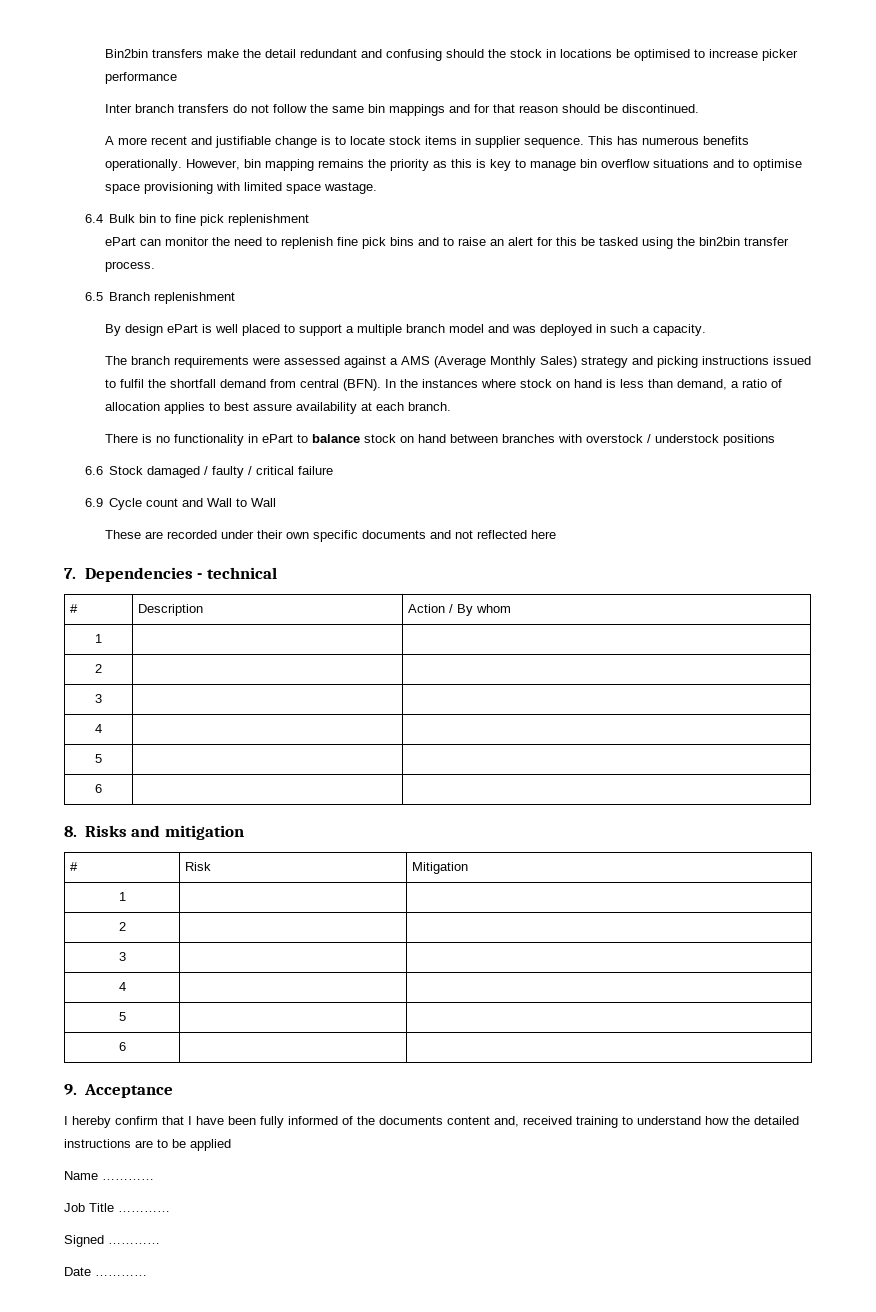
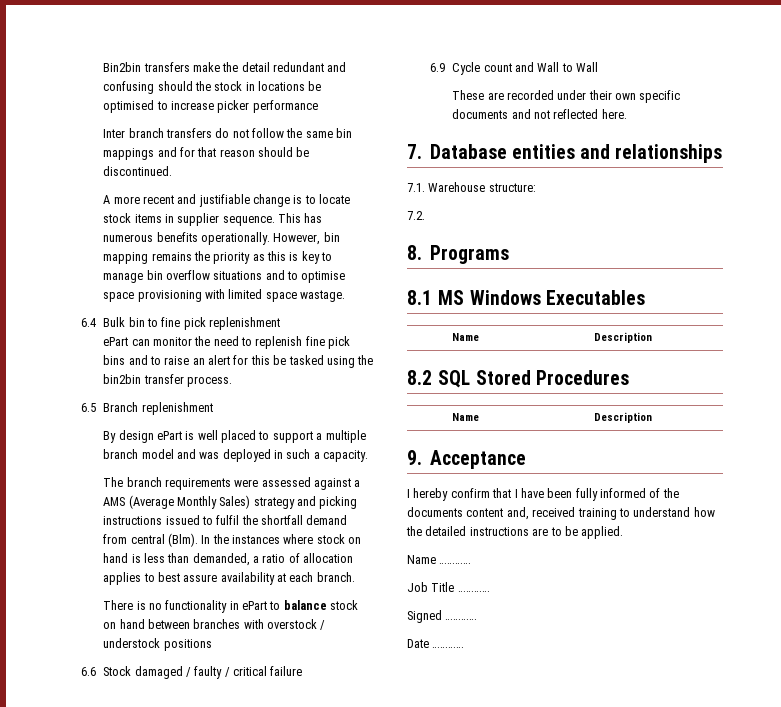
[343,379,382,391] (BFN). -> [167,533,198,547] (Blm).
[677,379,728,390] demand, -> [192,553,250,566] demanded,
[531,530,557,539] here -> [601,109,627,119] here.
[84,567,277,582] [69,604,78,613] [137,604,203,616] [407,604,511,616] [95,634,102,643] [95,664,102,673] [95,694,102,703] [95,724,102,733] [95,754,102,763] [95,784,102,793] [64,825,244,840] [69,862,78,871] [184,862,211,871] [411,862,468,874] [118,892,126,901] [118,922,126,931] [118,952,126,961] [118,982,126,991] [118,1012,126,1021] [118,1042,126,1051] Dependencies - technical // # | Description | Action / By whom // 1 | | // 2 | | // 3 | | // 4 | | // 5 | | // 6 | | // 8. Risks and mitigation // # | Risk | Mitigation // 1 | | // 2 | | // 3 | | // 4 | | // 5 | | // 6 | | -> [429,144,723,163] [407,182,536,192] [407,211,425,220] [407,245,509,264] [407,290,645,305] [451,333,479,341] [593,332,652,343] [407,370,629,388] [451,413,479,421] [593,412,652,423] Database entities and relationships // 7.1. Warehouse structure: // 7.2. // 8. Programs // 8.1 MS Windows Executables // Name | Description // 8.2 SQL Stored Procedures // Name | Description
[190,1139,231,1151] applied -> [581,526,624,539] applied.

